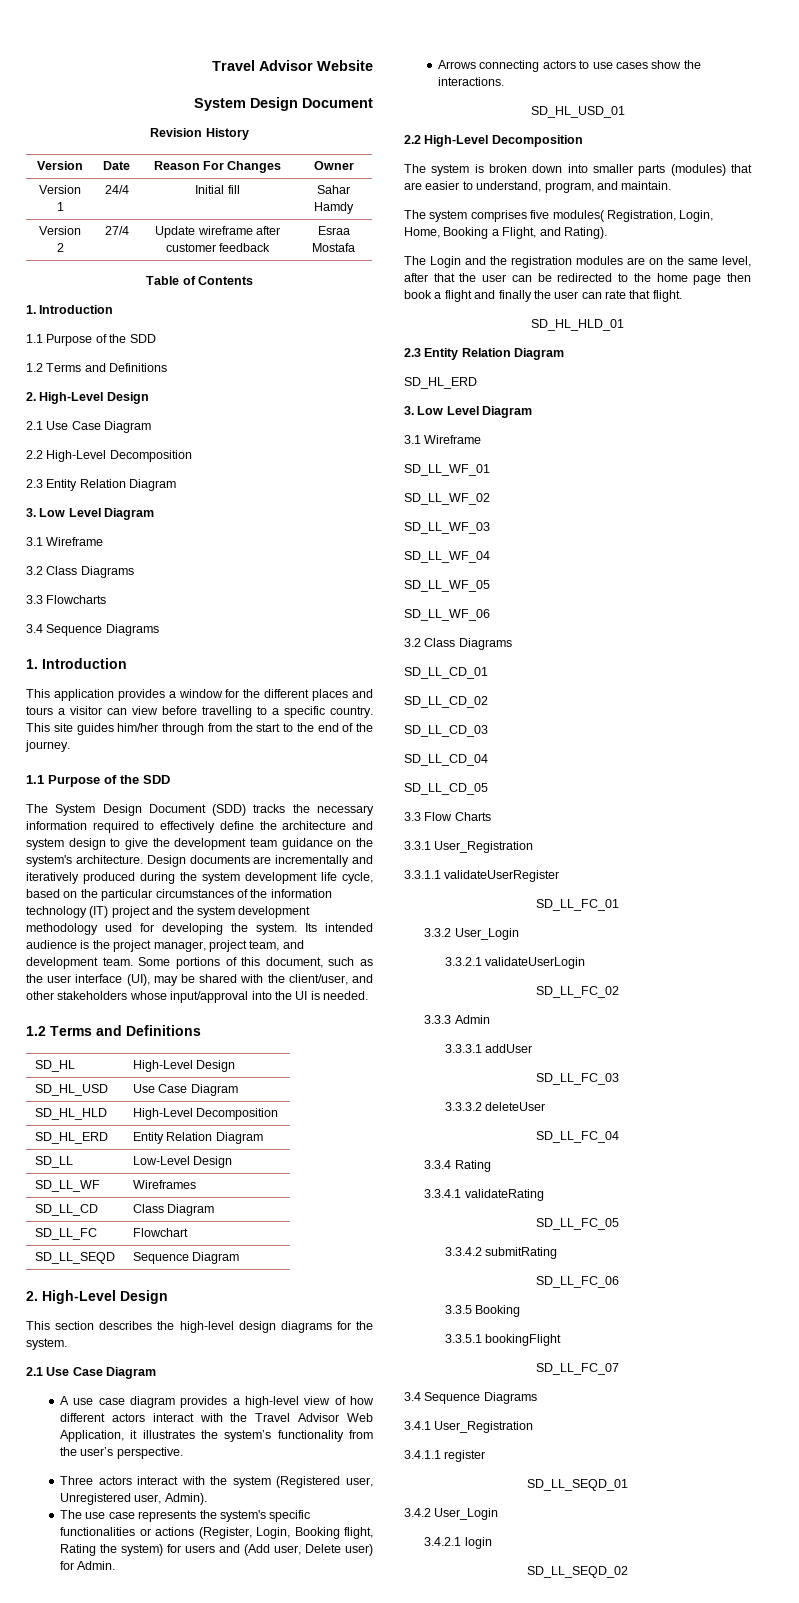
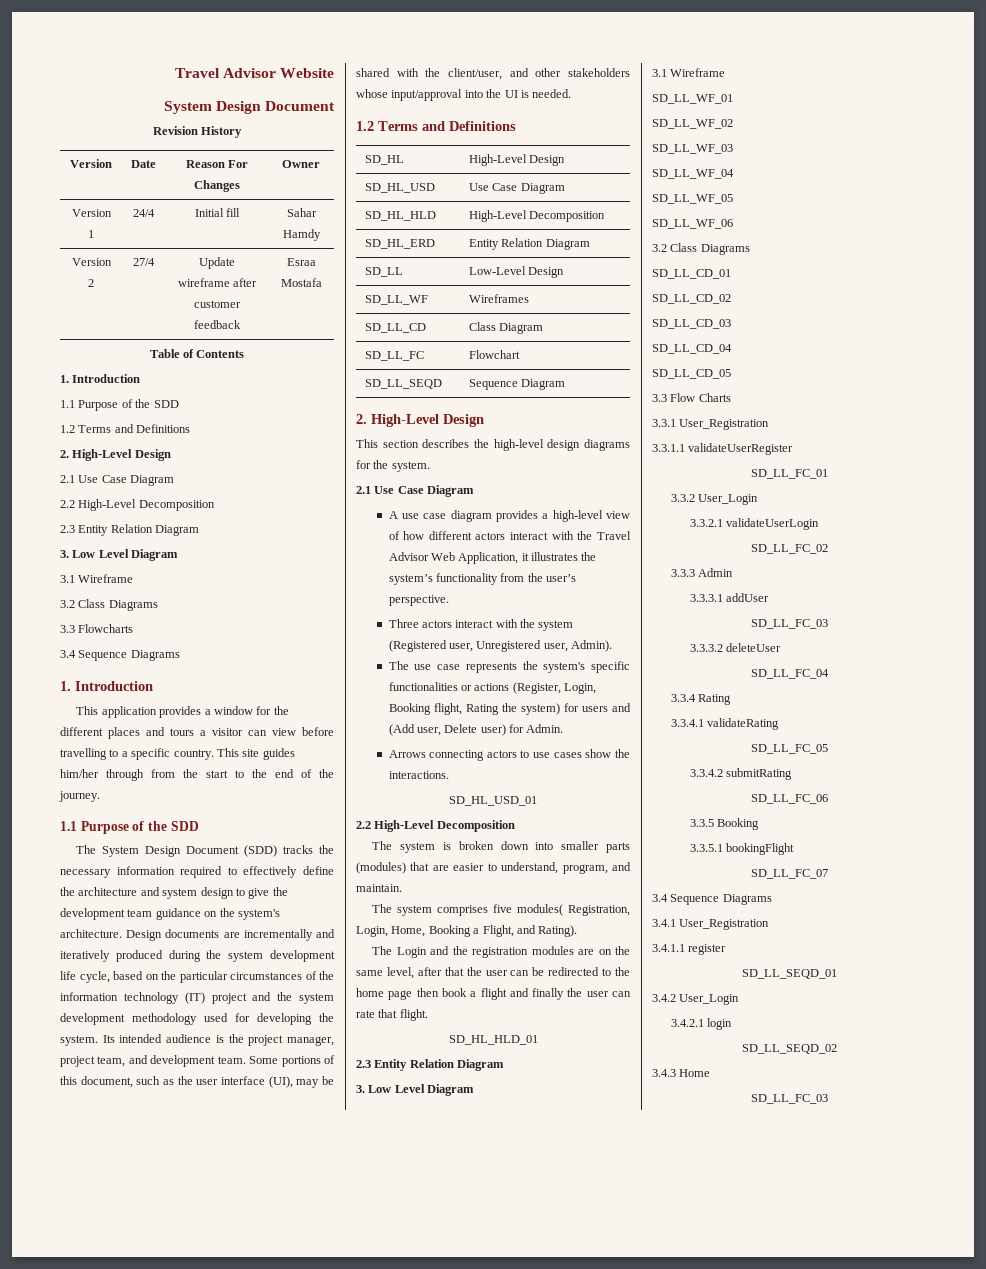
[404,377,477,389] // SD_HL_ERD -> (505, 1065) none
(628, 1572) none -> [652,1069,711,1077] [750,1094,828,1104] // 3.4.3 Home // SD_LL_FC_03

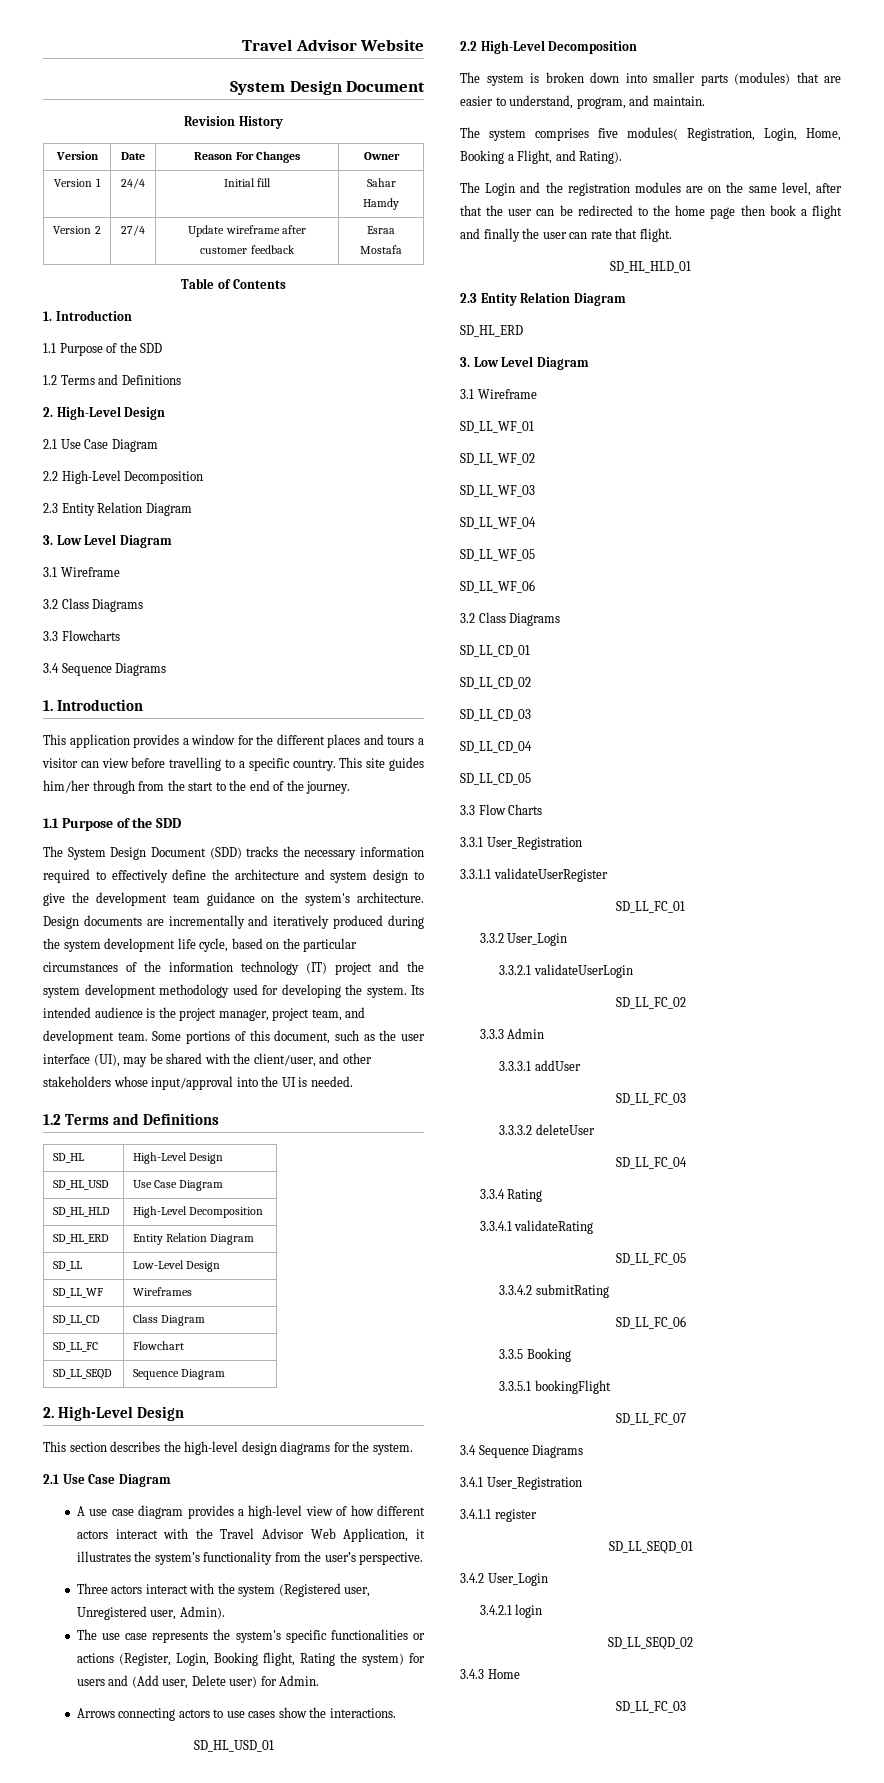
(505, 1065) none -> [460,325,523,337] // SD_HL_ERD

